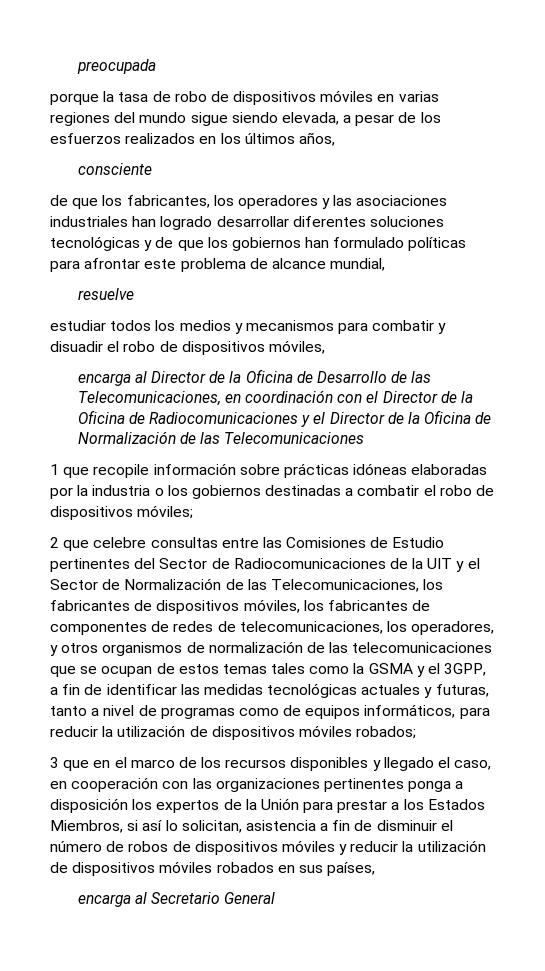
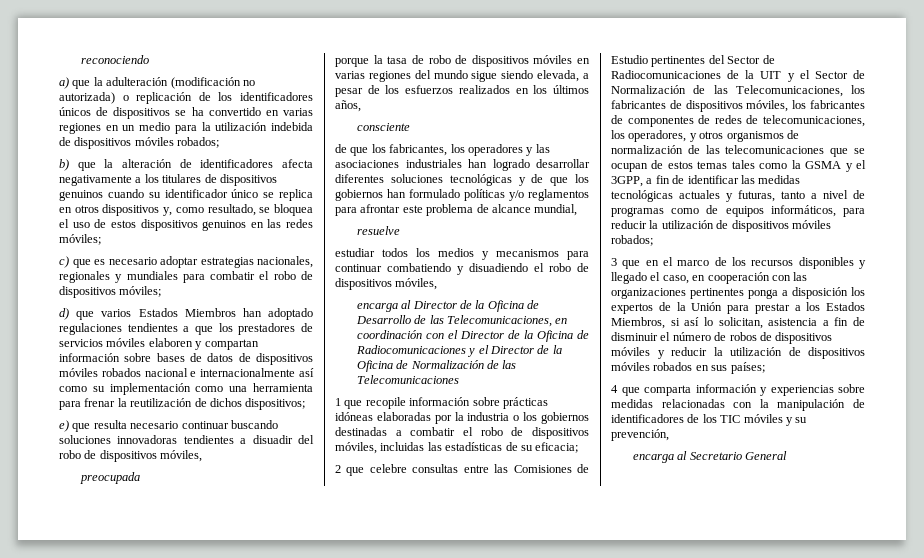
(76, 66) none -> [80,55,149,64] [59,77,255,89] [59,92,313,104] [59,107,313,119] [59,122,313,134] [59,137,220,149] [59,159,313,171] [59,174,277,186] [59,189,313,201] [59,204,313,216] [59,219,313,231] [59,234,101,245] [59,256,313,268] [59,271,313,283] [59,286,162,298] [59,308,313,320] [59,323,313,335] [59,338,259,350] [59,353,313,365] [59,368,314,377] [59,383,313,395] [59,398,306,410] [59,420,278,432] [59,435,314,444] [59,450,203,462] reconociendo // a) que la adulteración (modificación no autorizada) o replicación de los identificadores únicos de dispositivos se ha convertido en varias regiones en un medio para la utilización indebida de dispositivos móviles robados; // b) que la alteración de identificadores afecta negativamente a los titulares de dispositivos genuinos cuando su identificador único se replica en otros dispositivos y, como resultado, se bloquea el uso de estos dispositivos genuinos en las redes móviles; // c) que es necesario adoptar estrategias nacionales, regionales y mundiales para combatir el robo de dispositivos móviles; // d) que varios Estados Miembros han adoptado regulaciones tendientes a que los prestadores de servicios móviles elaboren y compartan información sobre bases de datos de dispositivos móviles robados nacional e internacionalmente así como su implementación como una herramienta para frenar la reutilización de dichos dispositivos; // e) que resulta necesario continuar buscando soluciones innovadoras tendientes a disuadir del robo de dispositivos móviles, //
(467, 244) none -> [509,189,589,201] y/o reglamentos
[372,320,447,334] [50,341,103,352] combatir y disuadir -> [335,263,528,275] continuar combatiendo y disuadiendo
[137,505,194,519] móviles; -> [335,442,579,454] móviles, incluidas las estadísticas de su eficacia;
[327,862,376,876] países, -> [730,362,765,374] [611,384,865,396] [611,399,865,411] [611,414,808,426] [611,429,669,441] países; // 4 que comparta información y experiencias sobre medidas relacionadas con la manipulación de identificadores de los TIC móviles y su prevención,

